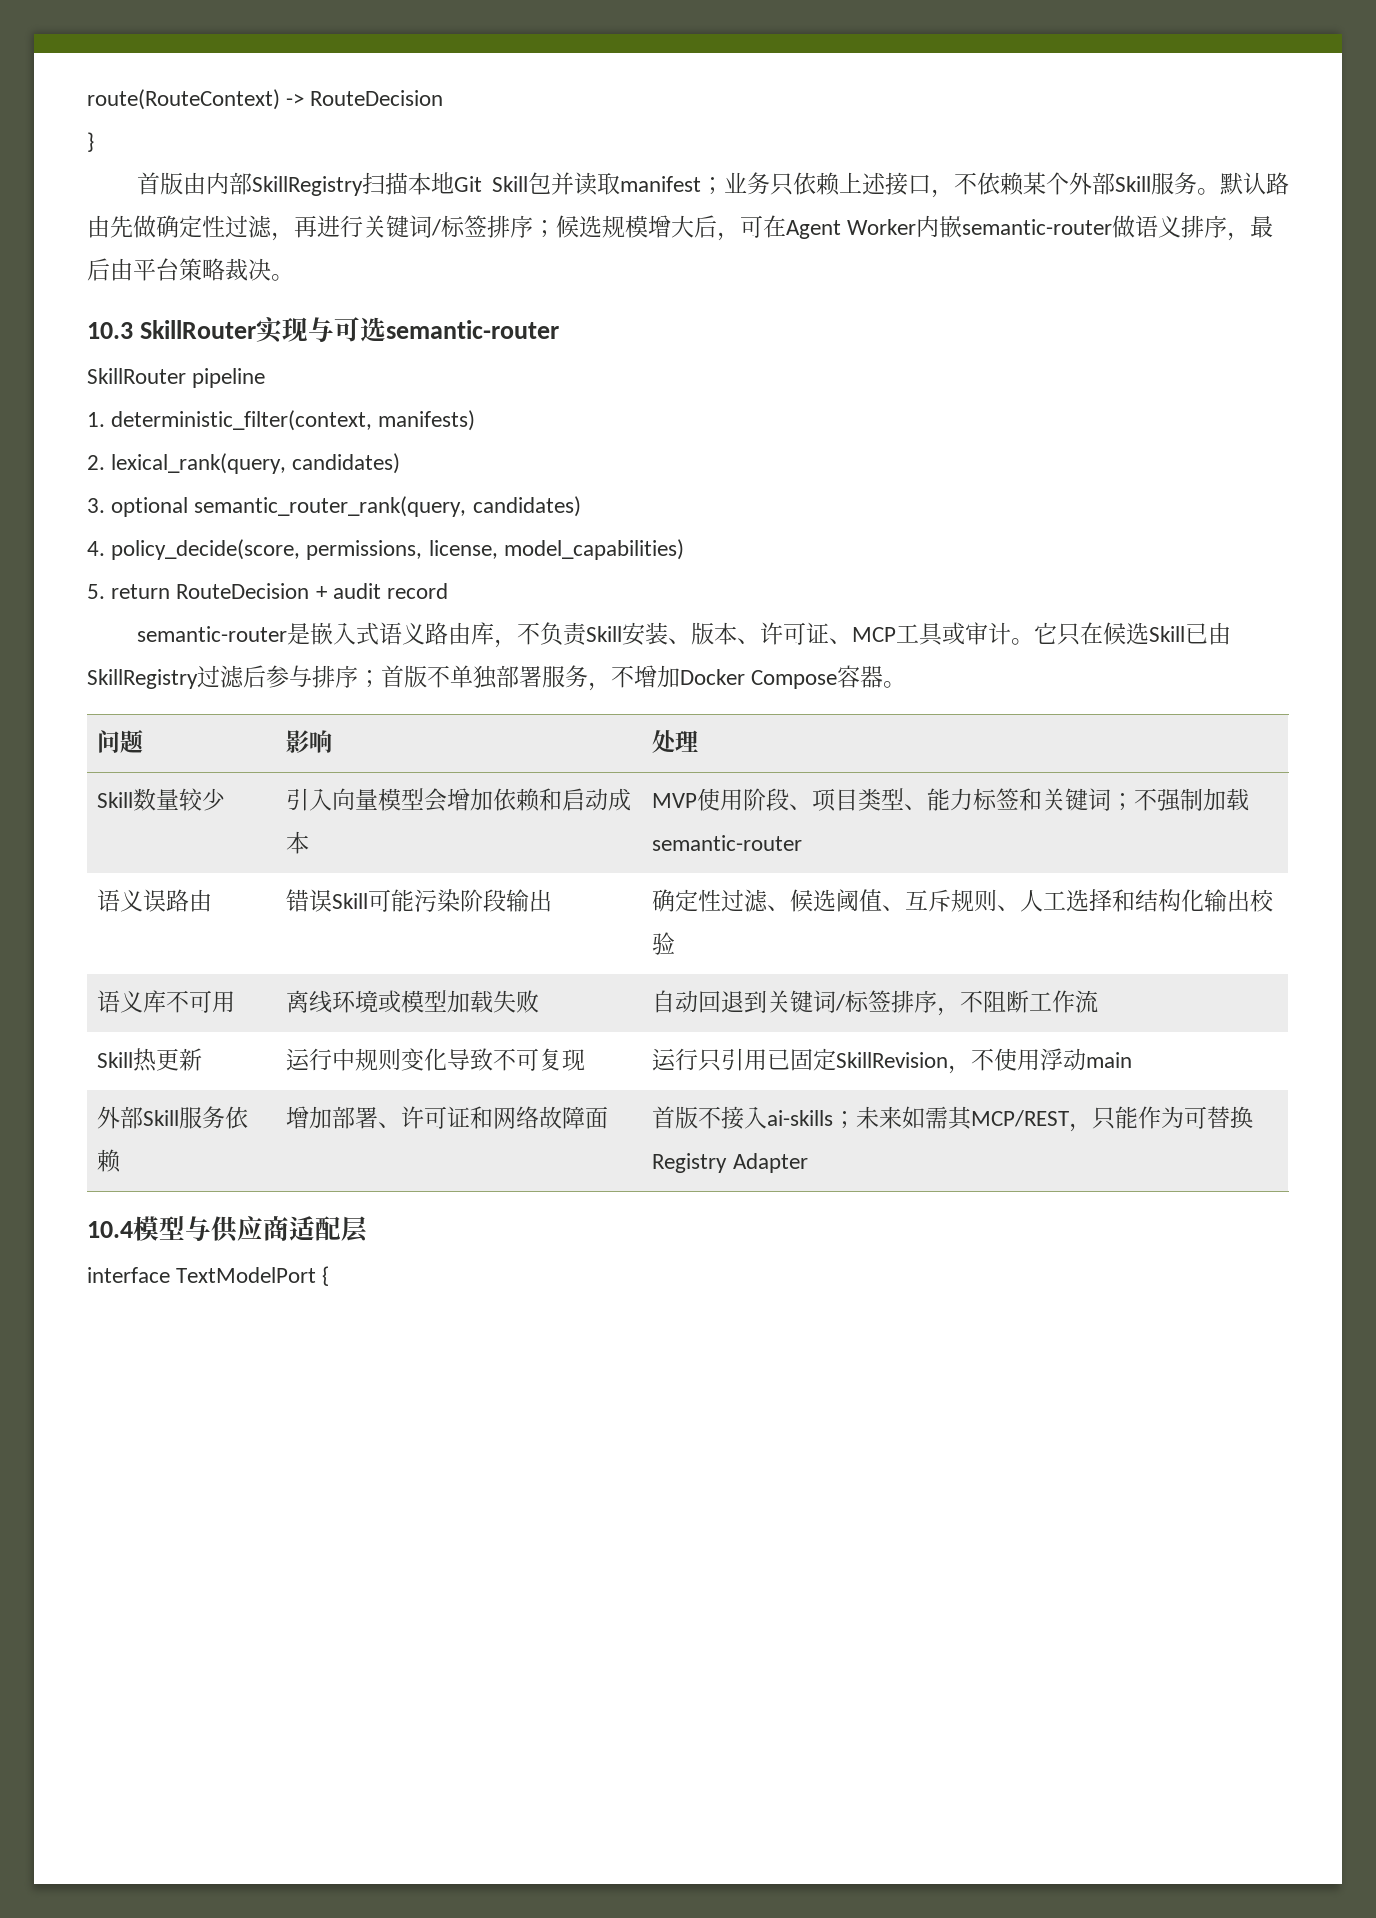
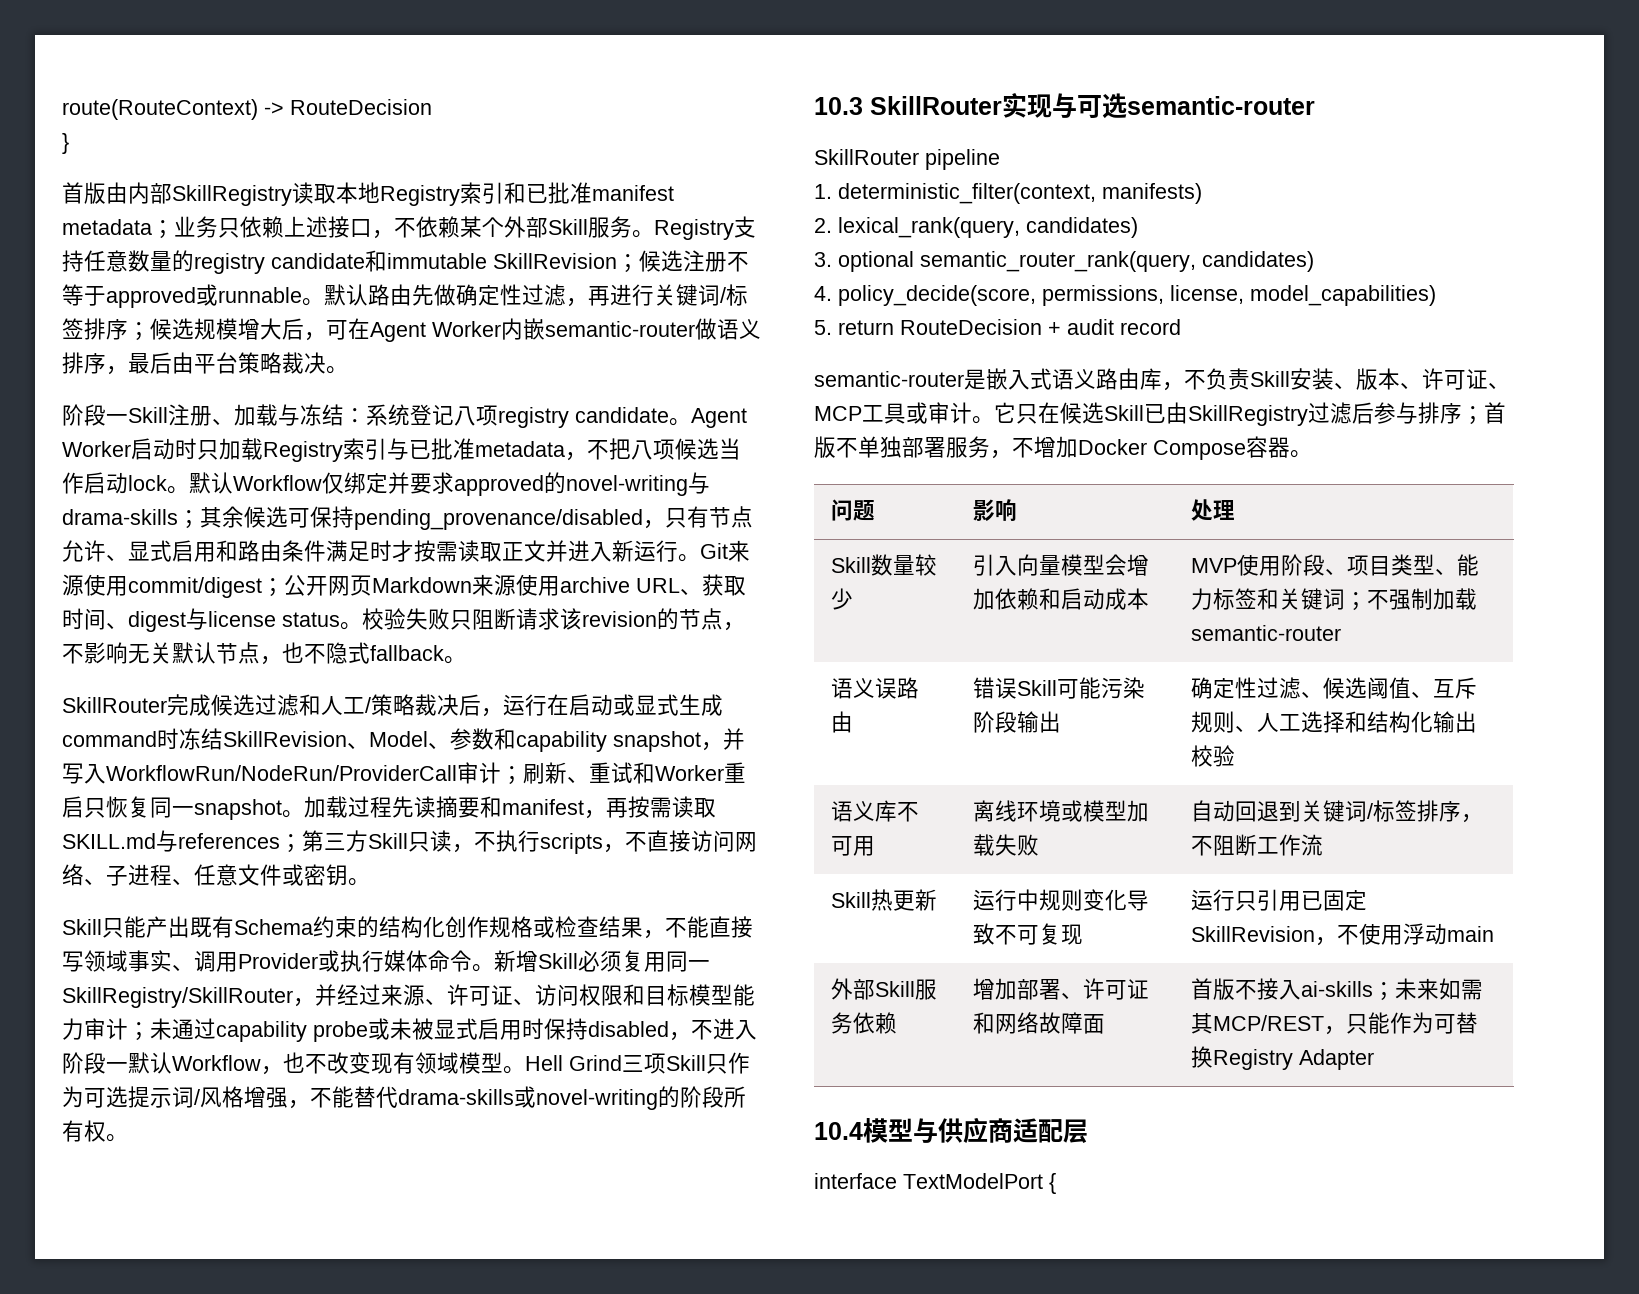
[362,172,701,196] 扫描本地Git Skill包并读取manifest -> [292,182,674,206] [62,219,152,235] 读取本地Registry索引和已批准manifest metadata
(1220, 191) none -> [654,216,756,240] [62,250,749,274] [62,284,324,308] Registry支持任意数量的registry candidate和immutable SkillRevision；候选注册不等于approved或runnable。
(294, 277) none -> [62,404,747,428] [62,438,741,462] [62,472,710,496] [62,506,753,530] [62,540,750,562] [62,574,746,598] [62,608,745,632] [62,642,466,665] [62,694,723,717] [62,728,745,752] [62,762,746,785] [62,796,716,820] [62,830,757,854] [62,864,370,886] [62,916,753,939] [62,950,710,972] [62,984,755,1008] [62,1018,757,1042] [62,1052,750,1075] [62,1086,746,1110] [62,1120,128,1142] // 阶段一Skill注册、加载与冻结：系统登记八项registry candidate。Agent Worker启动时只加载Registry索引与已批准metadata，不把八项候选当作启动lock。默认Workflow仅绑定并要求approved的novel-writing与drama-skills；其余候选可保持pending_provenance/disabled，只有节点允许、显式启用和路由条件满足时才按需读取正文并进入新运行。Git来源使用commit/digest；公开网页Markdown来源使用archive URL、获取时间、digest与license status。校验失败只阻断请求该revision的节点，不影响无关默认节点，也不隐式fallback。 // SkillRouter完成候选过滤和人工/策略裁决后，运行在启动或显式生成command时冻结SkillRevision、Model、参数和capability snapshot，并写入WorkflowRun/NodeRun/ProviderCall审计；刷新、重试和Worker重启只恢复同一snapshot。加载过程先读摘要和manifest，再按需读取SKILL.md与references；第三方Skill只读，不执行scripts，不直接访问网络、子进程、任意文件或密钥。 // Skill只能产出既有Schema约束的结构化创作规格或检查结果，不能直接写领域事实、调用Provider或执行媒体命令。新增Skill必须复用同一SkillRegistry/SkillRouter，并经过来源、许可证、访问权限和目标模型能力审计；未通过capability probe或未被显式启用时保持disabled，不进入阶段一默认Workflow，也不改变现有领域模型。Hell Grind三项Skill只作为可选提示词/风格增强，不能替代drama-skills或novel-writing的阶段所有权。

